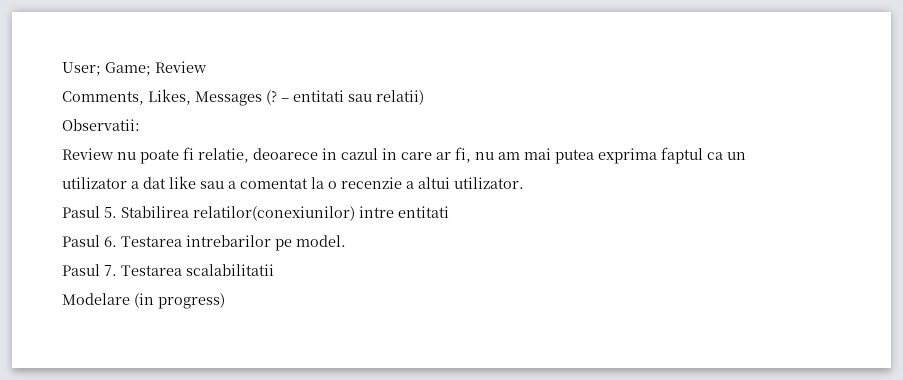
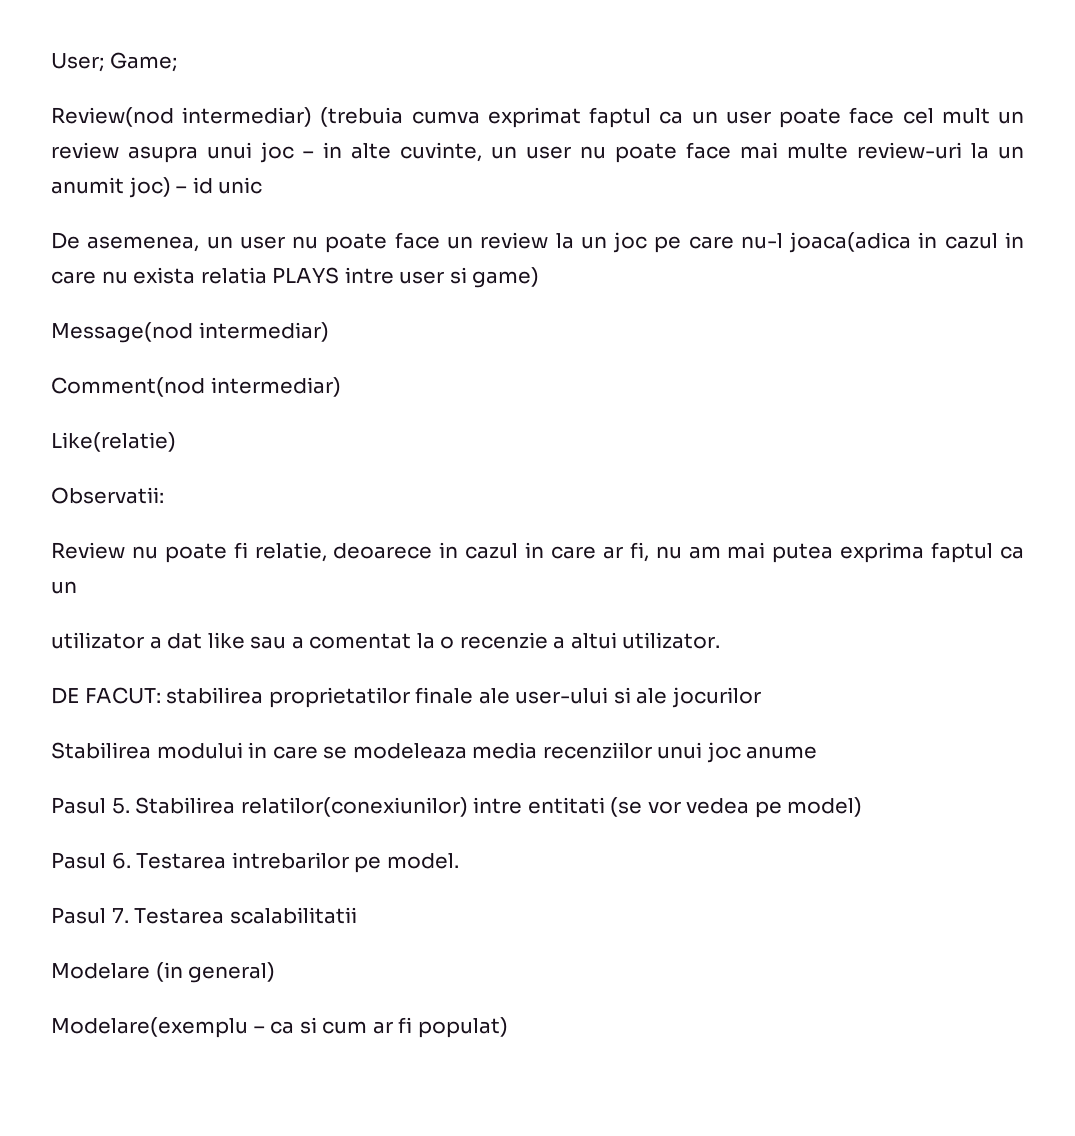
[155,61,207,73] [62,89,424,106] Review // Comments, Likes, Messages (? – entitati sau relatii) -> [51,107,1025,128] [51,142,1024,163] [51,177,263,198] [51,232,1025,253] [51,267,540,288] [51,322,329,343] [51,377,341,397] [51,432,176,452] // Review(nod intermediar) (trebuia cumva exprimat faptul ca un user poate face cel mult un review asupra unui joc – in alte cuvinte, un user nu poate face mai multe review-uri la un anumit joc) – id unic // De asemenea, un user nu poate face un review la un joc pe care nu-l joaca(adica in cazul in care nu exista relatia PLAYS intre user si game) // Message(nod intermediar) // Comment(nod intermediar) // Like(relatie)
(524, 183) none -> [51,687,761,708] [51,742,818,763] // DE FACUT: stabilirea proprietatilor finale ale user-ului si ale jocurilor // Stabilirea modului in care se modeleaza media recenziilor unui joc anume
(449, 212) none -> [610,797,863,818] (se vor vedea pe model)
[158,293,225,309] progress) -> [188,962,276,983] [51,1017,508,1038] general) // Modelare(exemplu – ca si cum ar fi populat)

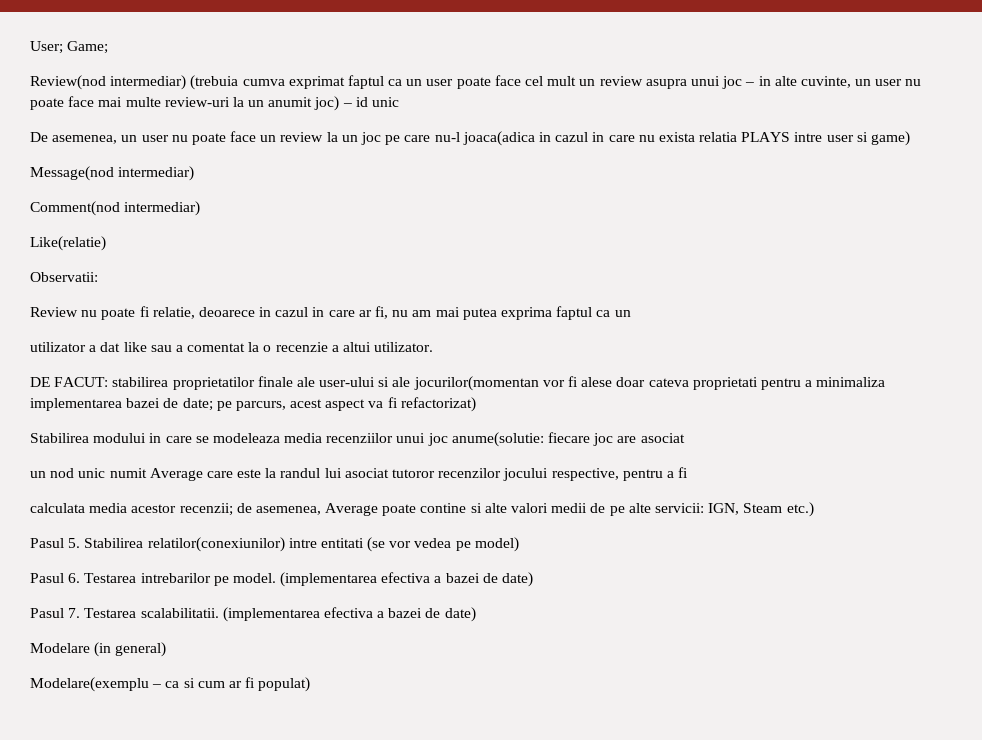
[671,687,761,708] jocurilor -> [413,376,886,391] [30,397,476,412] jocurilor(momentan vor fi alese doar cateva proprietati pentru a minimaliza implementarea bazei de date; pe parcurs, acest aspect va fi refactorizat)
[746,746,818,759] anume -> [451,432,685,447] [30,467,689,481] [30,502,814,517] anume(solutie: fiecare joc are asociat // un nod unic numit Average care este la randul lui asociat tutoror recenzilor jocului respective, pentru a fi // calculata media acestor recenzii; de asemenea, Average poate contine si alte valori medii de pe alte servicii: IGN, Steam etc.)
[51,907,357,924] // Pasul 7. Testarea scalabilitatii -> [280,572,534,587] [30,607,476,622] (implementarea efectiva a bazei de date) // Pasul 7. Testarea scalabilitatii. (implementarea efectiva a bazei de date)

